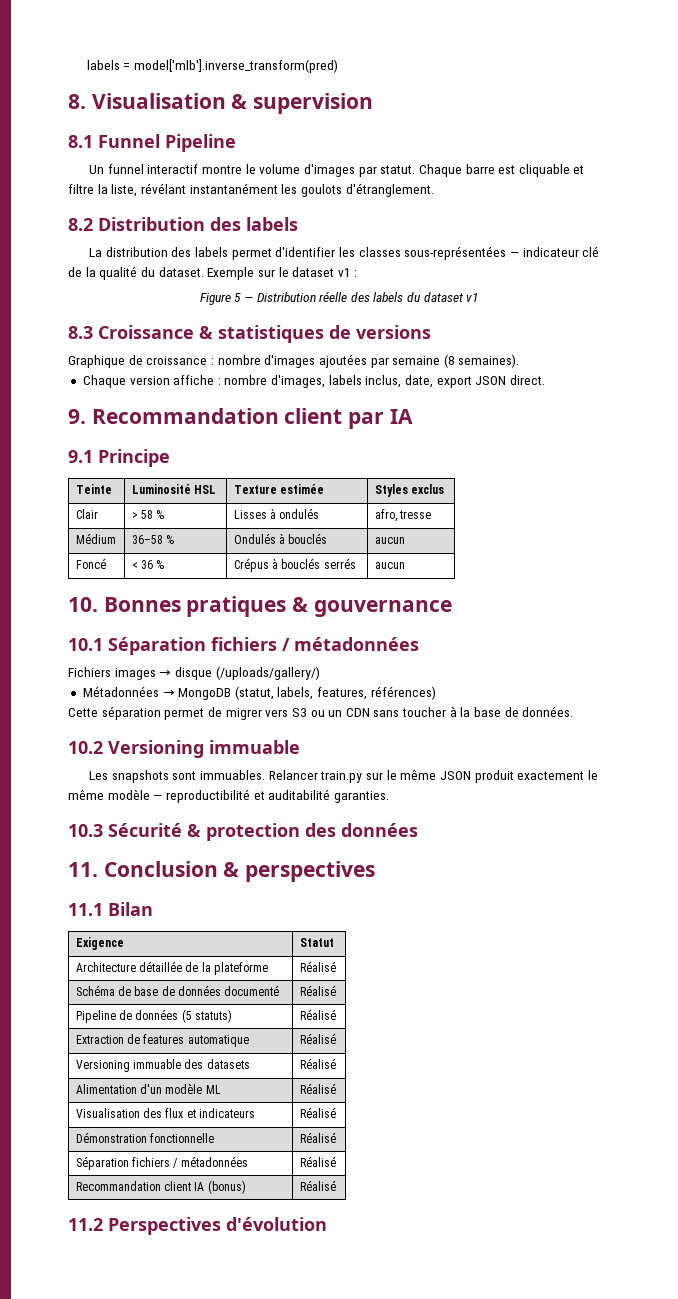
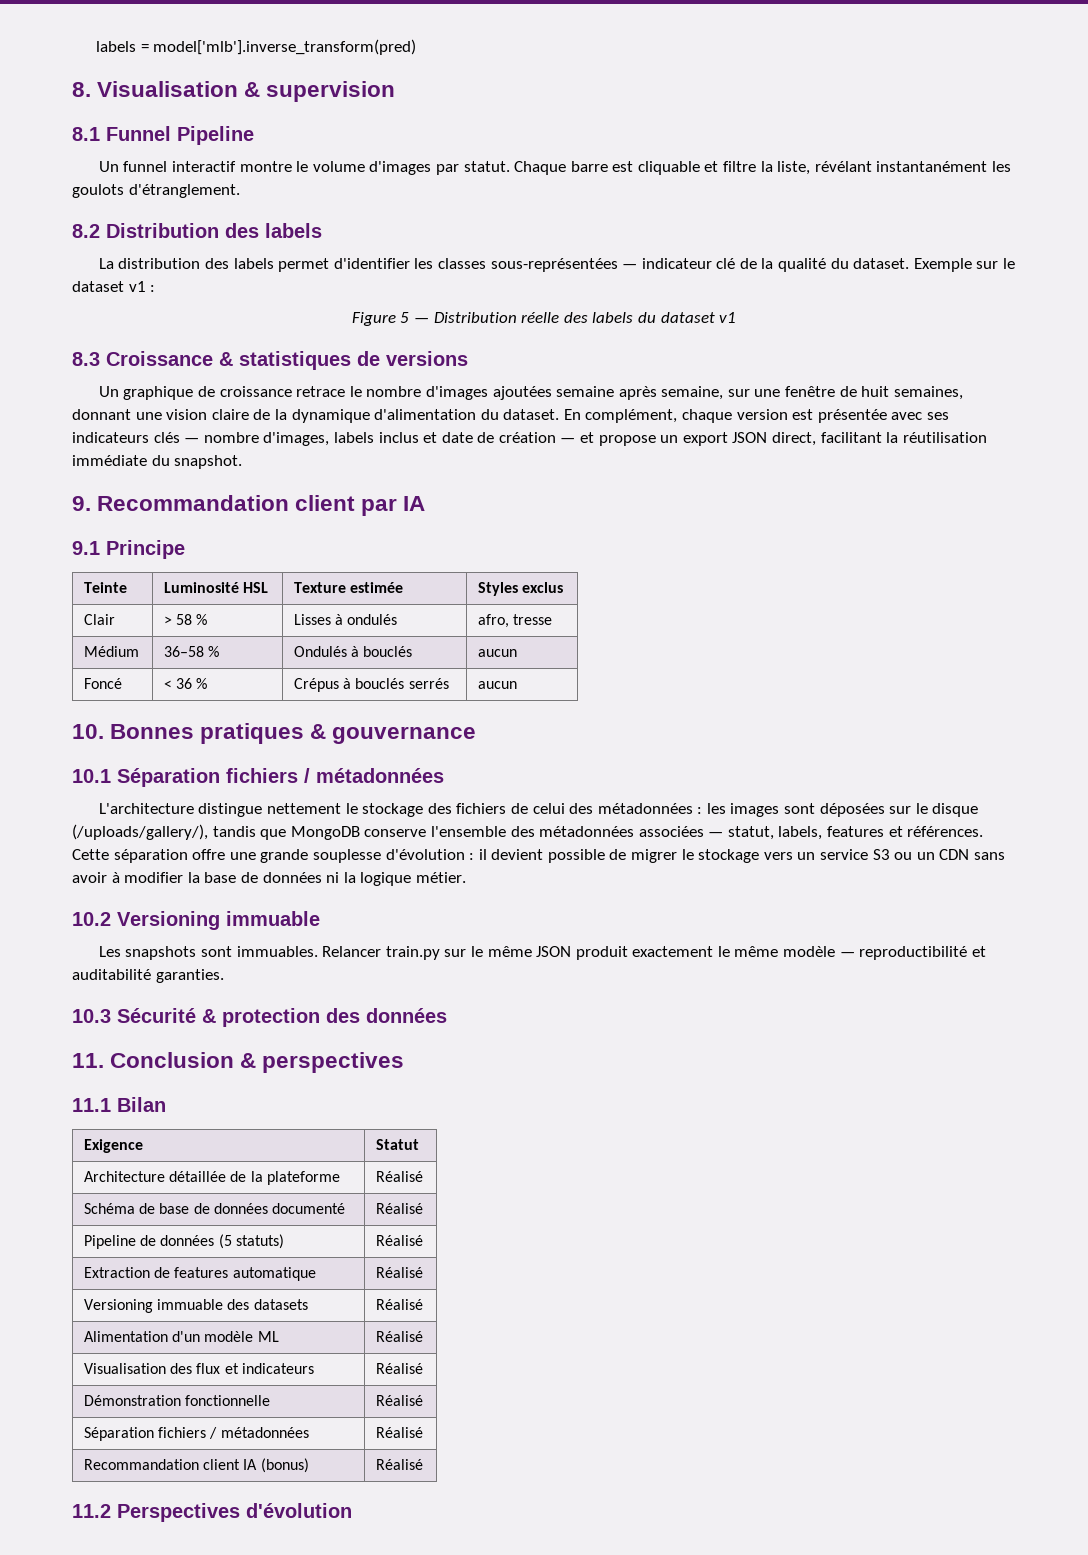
[68,354,520,368] [82,375,545,388] Graphique de croissance : nombre d'images ajoutées par semaine (8 semaines). // Chaque version affiche : nombre d'images, labels inclus, date, export JSON direct. -> [98,386,963,400] [72,409,950,423] [72,432,987,446] [72,455,243,469] Un graphique de croissance retrace le nombre d'images ajoutées semaine après semaine, sur une fenêtre de huit semaines, donnant une vision claire de la dynamique d'alimentation du dataset. En complément, chaque version est présentée avec ses indicateurs clés — nombre d'images, labels inclus et date de création — et propose un export JSON direct, facilitant la réutilisation immédiate du snapshot.
[68,666,320,680] [82,686,436,700] [68,706,289,720] Fichiers images → disque (/uploads/gallery/) // Métadonnées → MongoDB (statut, labels, features, références) // Cette séparation permet de migrer vers -> [98,803,979,817] [72,824,984,840] [72,849,869,863] L'architecture distingue nettement le stockage des fichiers de celui des métadonnées : les images sont déposées sur le disque (/uploads/gallery/), tandis que MongoDB conserve l'ensemble des métadonnées associées — statut, labels, features et références. Cette séparation offre une grande souplesse d'évolution : il devient possible de migrer le stockage vers un service
[402,706,574,717] toucher à la base de données. -> [72,872,466,886] avoir à modifier la base de données ni la logique métier.

